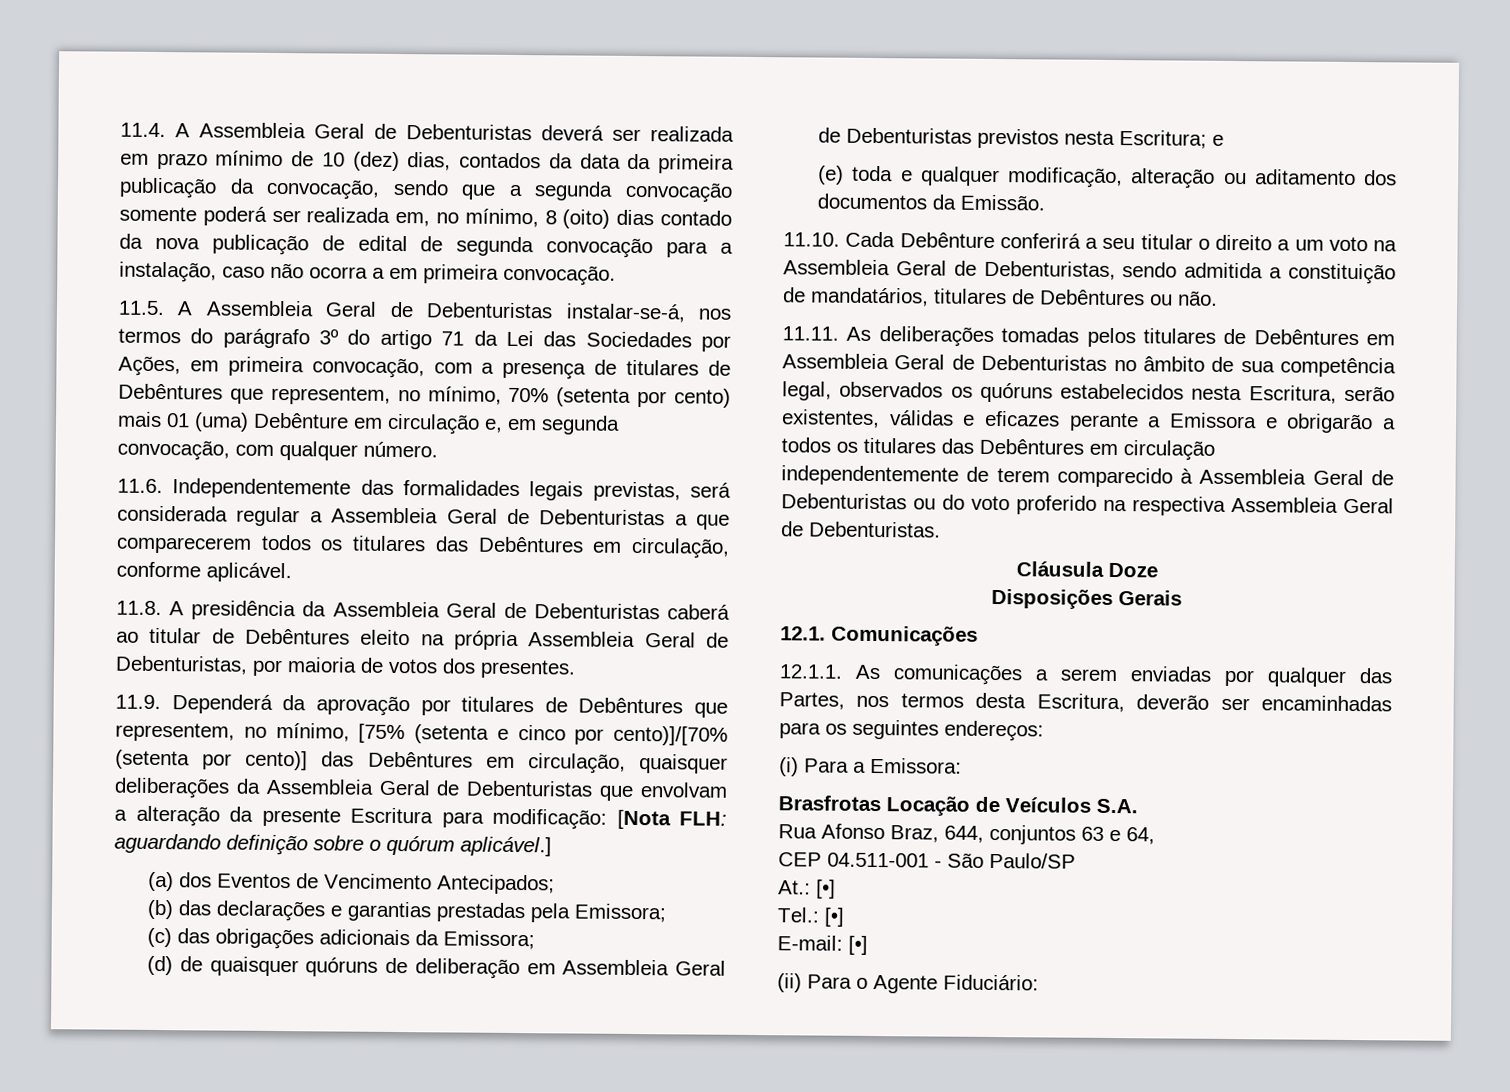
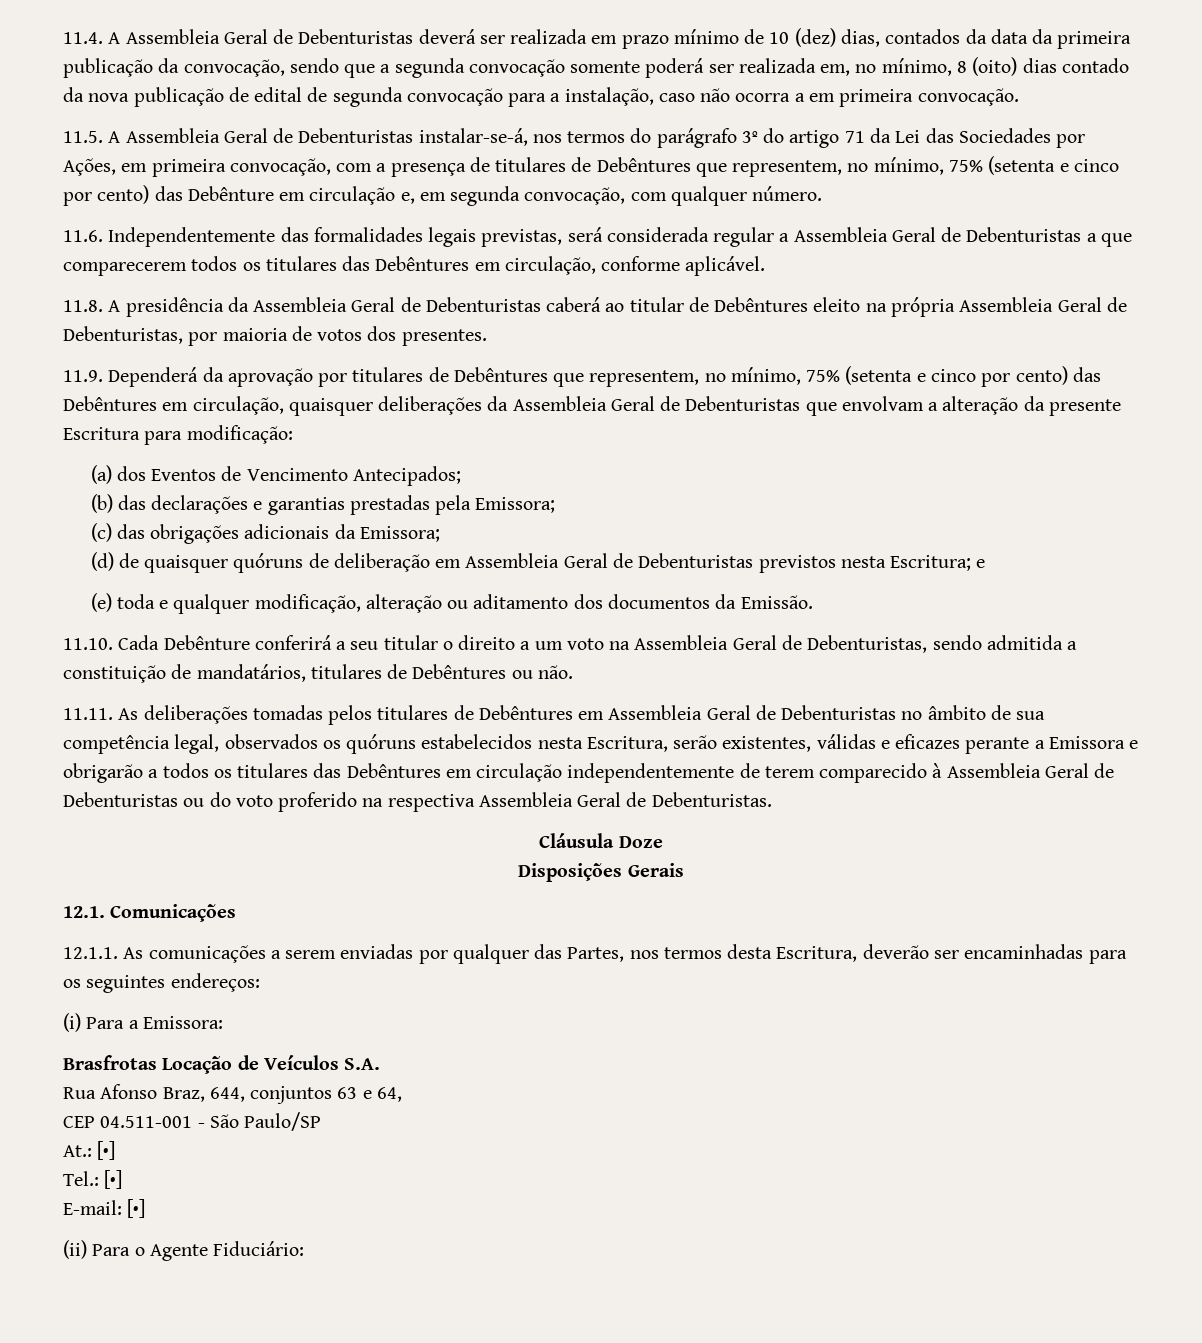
[508,387,731,408] [117,411,249,432] 70% (setenta por cento) mais 01 (uma) -> [948,156,1119,175] [63,185,183,206] 75% (setenta e cinco por cento) das
[358,723,728,746] [115,749,309,771] [75% (setenta e cinco por cento)]/[70% (setenta por cento)] -> [806,366,1068,387] 75% (setenta e cinco por cento)
[616,809,727,830] [114,833,552,857] [Nota FLH: aguardando definição sobre o quórum aplicável.] -> (293, 434) none

